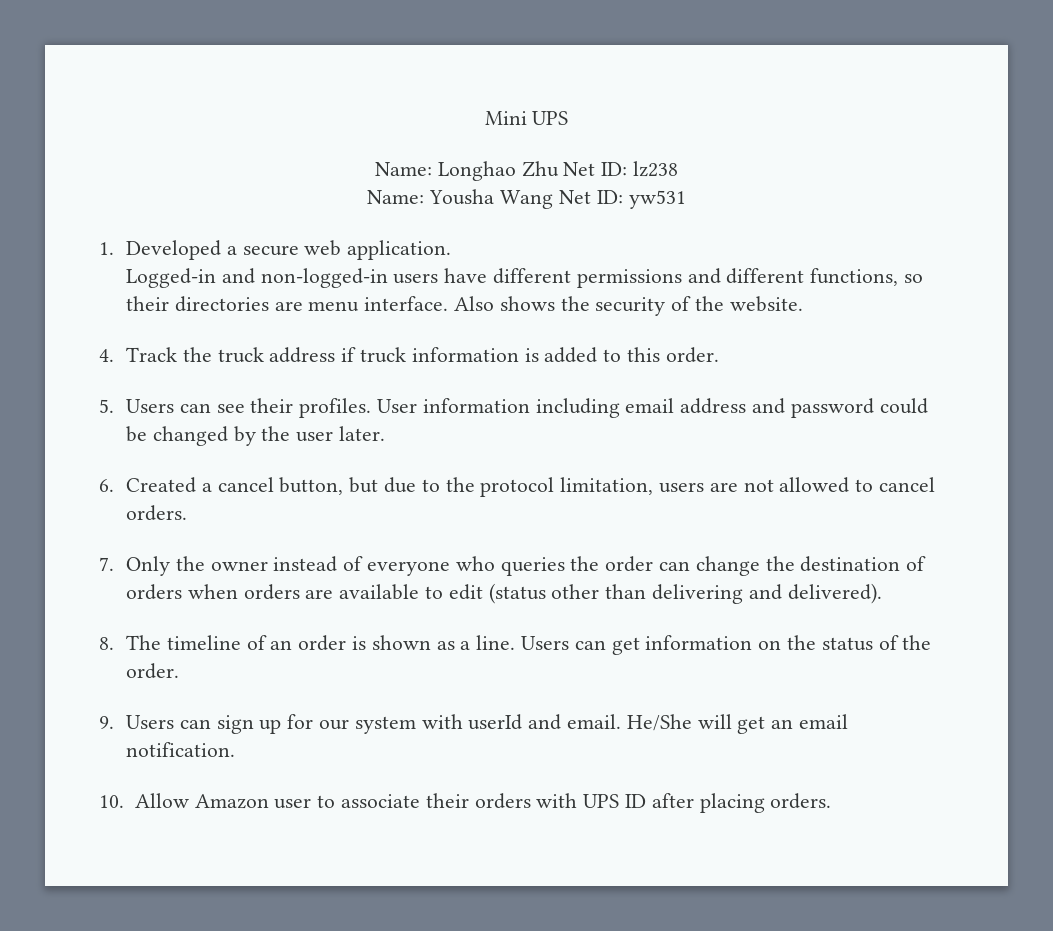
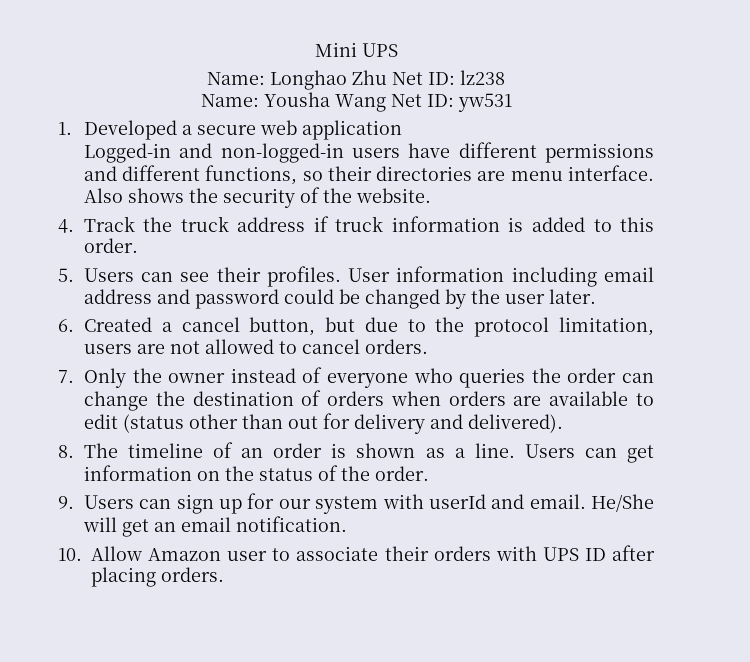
[347,240,452,260] application. -> [301,120,402,140] application
[652,584,744,604] delivering -> [287,413,425,434] out for delivery

